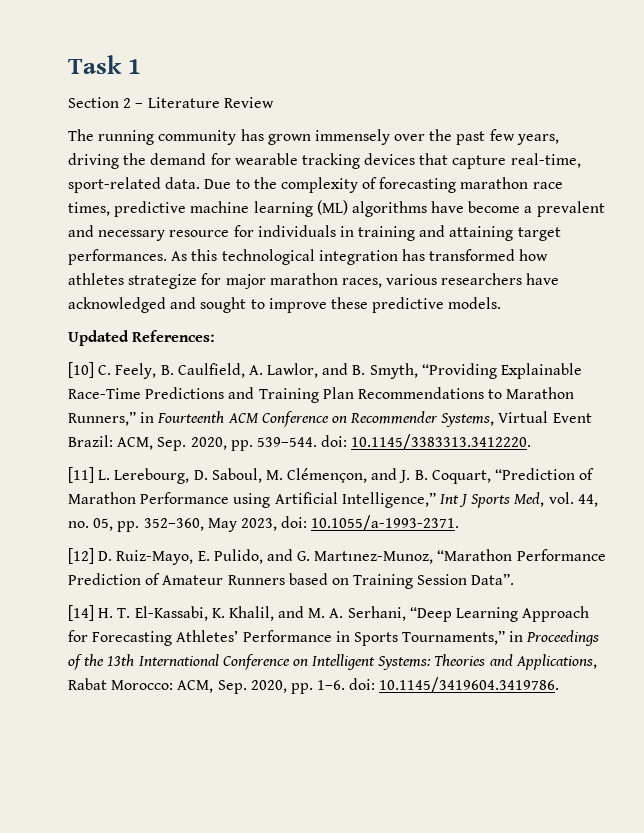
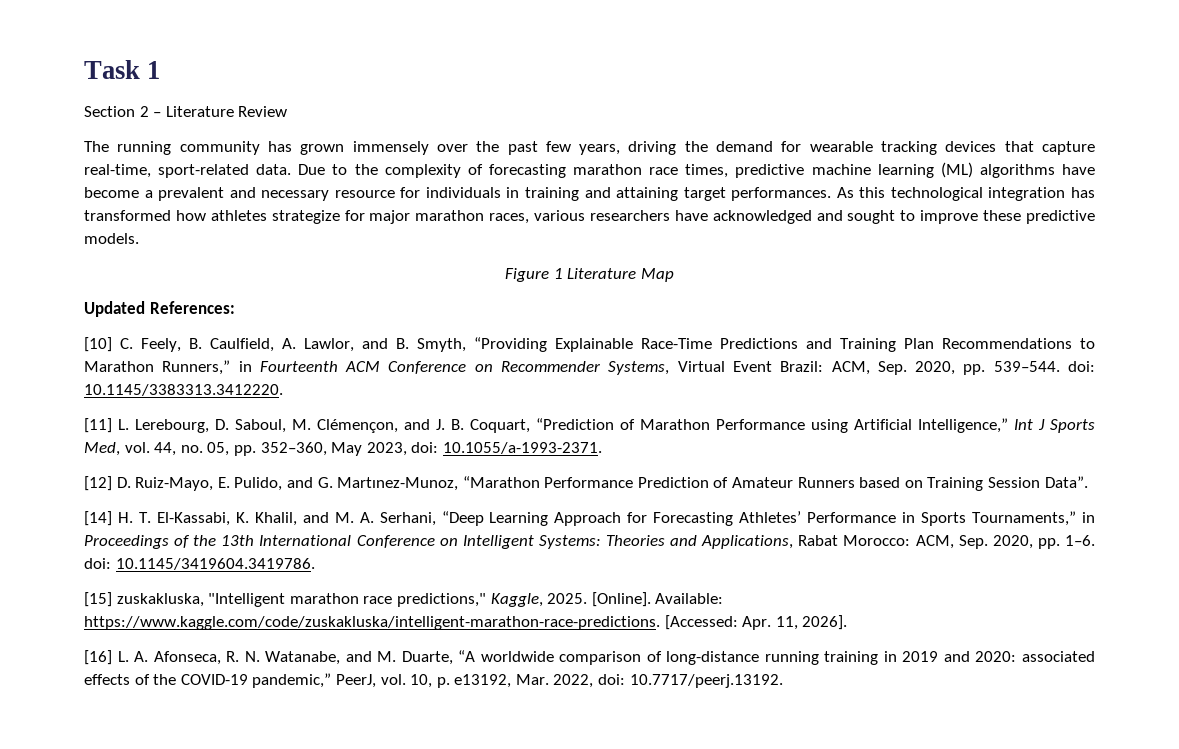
(502, 303) none -> [505,268,674,282] // Figure 1 Literature Map
(560, 685) none -> [84,592,724,607] [84,615,848,630] [84,650,1095,665] [84,673,783,688] // [15] zuskakluska, "Intelligent marathon race predictions," Kaggle, 2025. [Online]. Available: https://www.kaggle.com/code/zuskakluska/intelligent-marathon-race-predictions. [Accessed: Apr. 11, 2026]. // [16] L. A. Afonseca, R. N. Watanabe, and M. Duarte, “A worldwide comparison of long-distance running training in 2019 and 2020: associated effects of the COVID-19 pandemic,” PeerJ, vol. 10, p. e13192, Mar. 2022, doi: 10.7717/peerj.13192.

